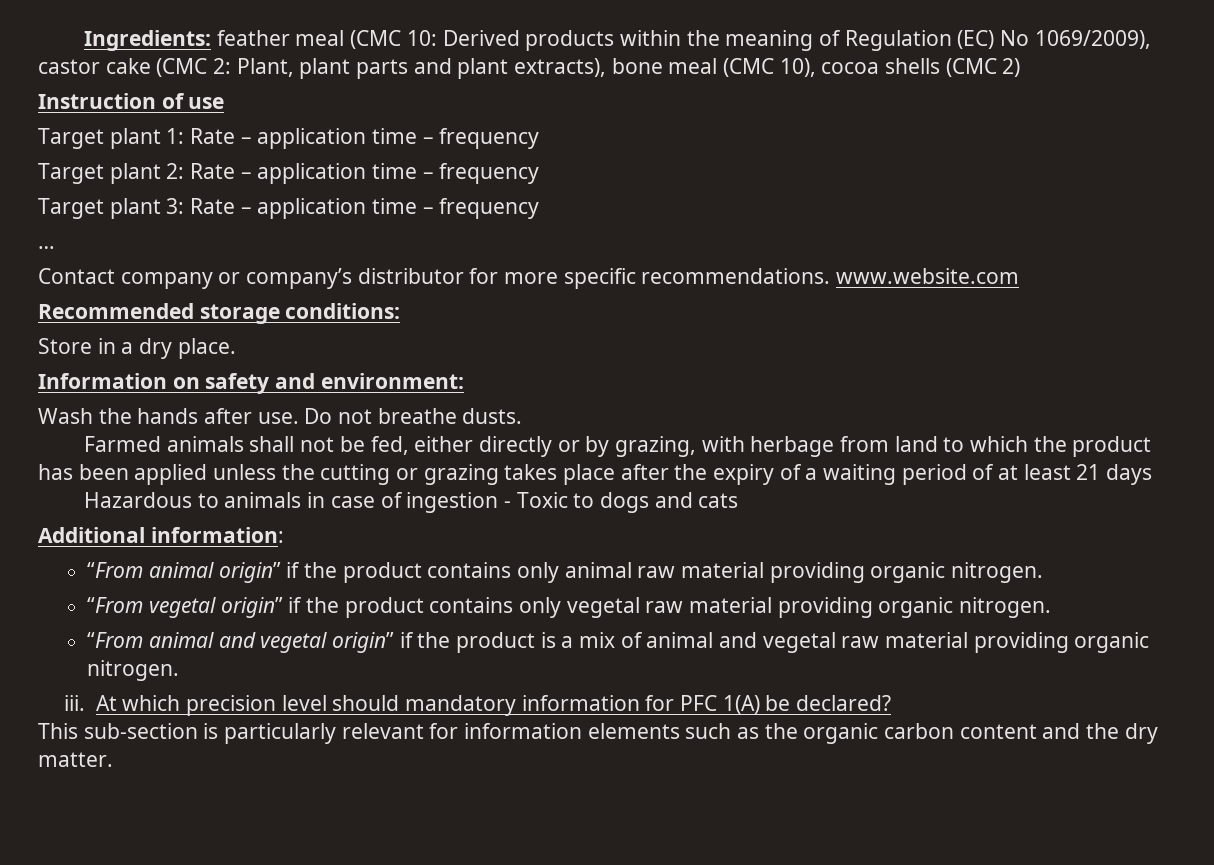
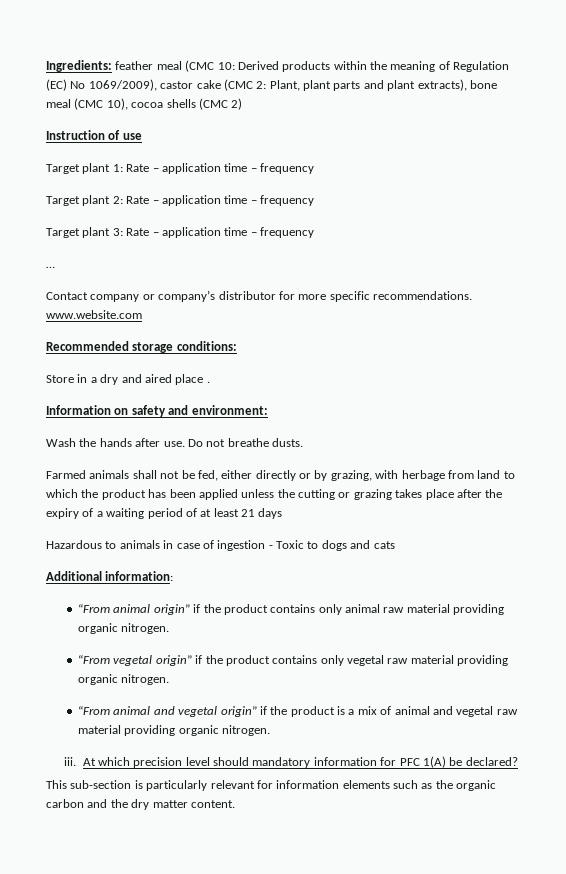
[177,338,236,359] place. -> [121,374,210,385] and aired place .
[959,724,1037,739] content -> (84, 803) none
[38,752,113,767] matter. -> [152,800,235,808] matter content.

